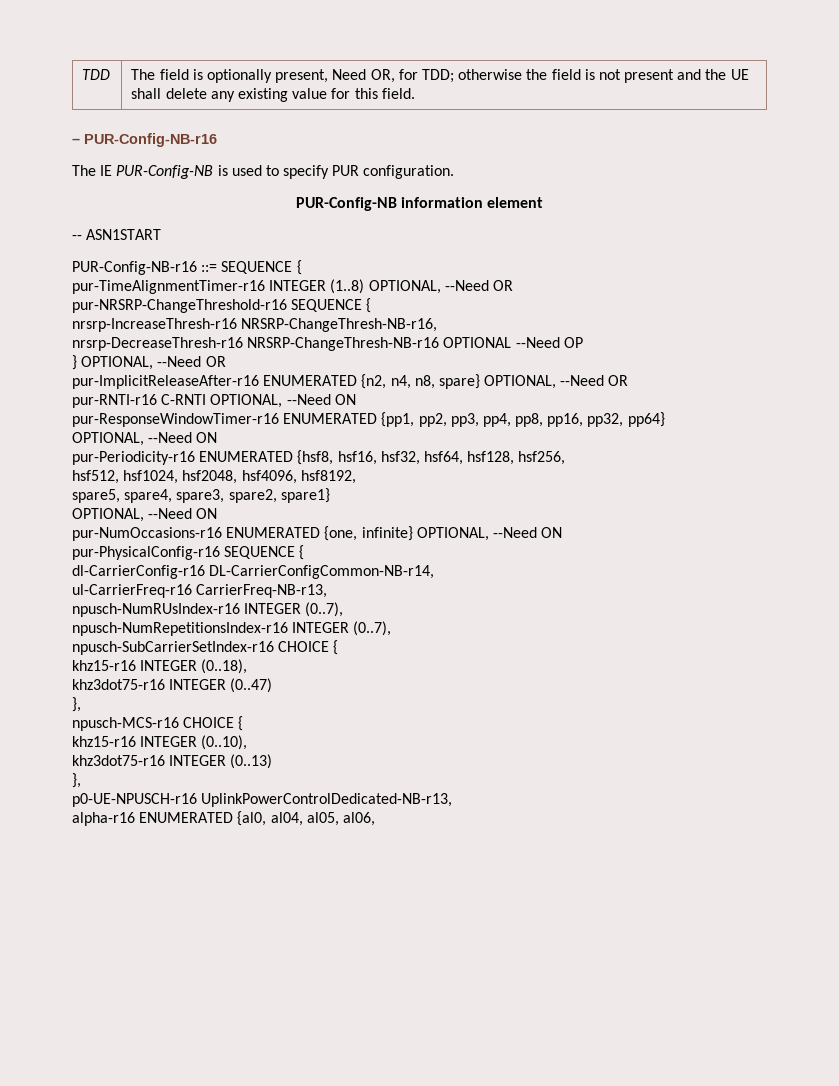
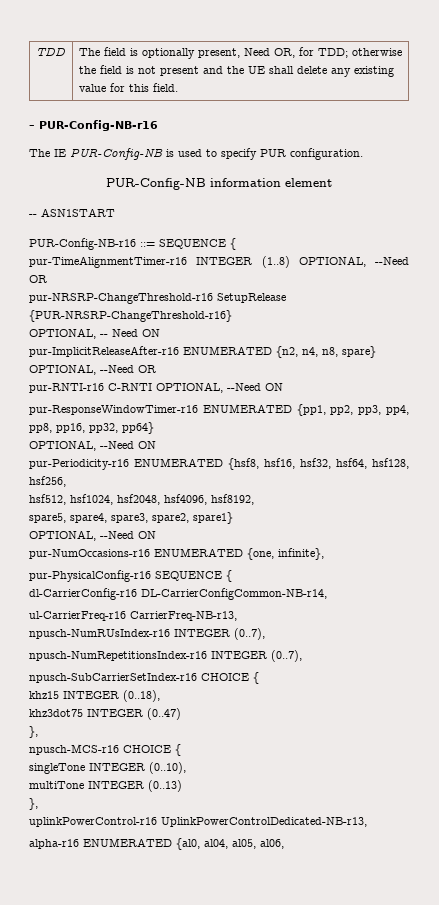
[291,298,372,313] [72,318,438,332] [72,337,583,351] [72,355,226,370] SEQUENCE { // nrsrp-IncreaseThresh-r16 NRSRP-ChangeThresh-NB-r16, // nrsrp-DecreaseThresh-r16 NRSRP-ChangeThresh-NB-r16 OPTIONAL --Need OP // } OPTIONAL, --Need OR -> [217,293,286,303] [29,310,232,322] [29,328,160,339] SetupRelease {PUR-NRSRP-ChangeThreshold-r16} // OPTIONAL, -- Need ON
[361,526,563,541] infinite} OPTIONAL, --Need ON -> [278,548,324,560] infinite},
[72,660,136,671] khz15-r16 -> [29,691,59,699] khz15
[72,679,165,690] khz3dot75-r16 -> [29,709,83,717] khz3dot75
[72,736,136,747] khz15-r16 -> [29,763,85,774] singleTone
[72,755,165,766] khz3dot75-r16 -> [29,781,84,789] multiTone
[72,793,197,807] p0-UE-NPUSCH-r16 -> [29,817,157,827] uplinkPowerControl-r16

